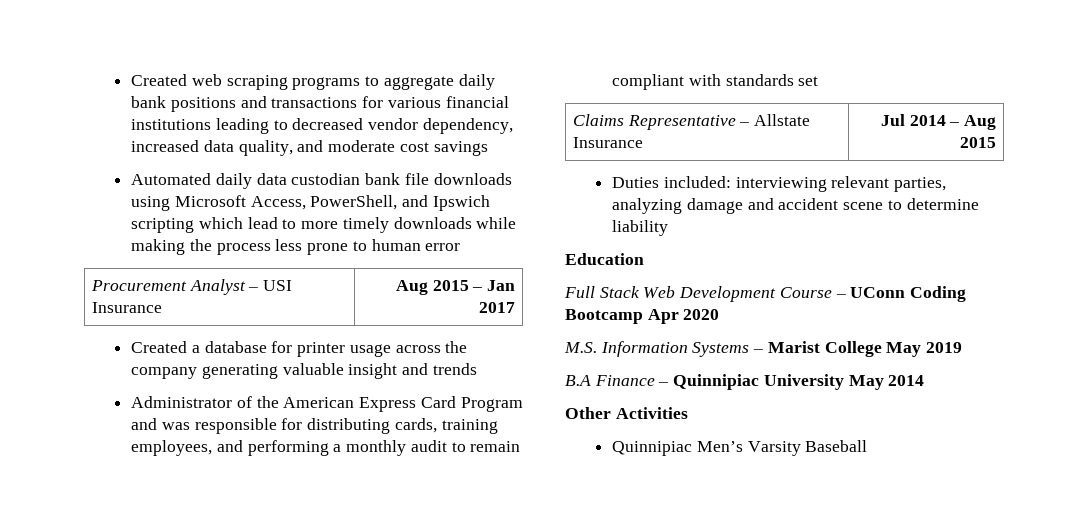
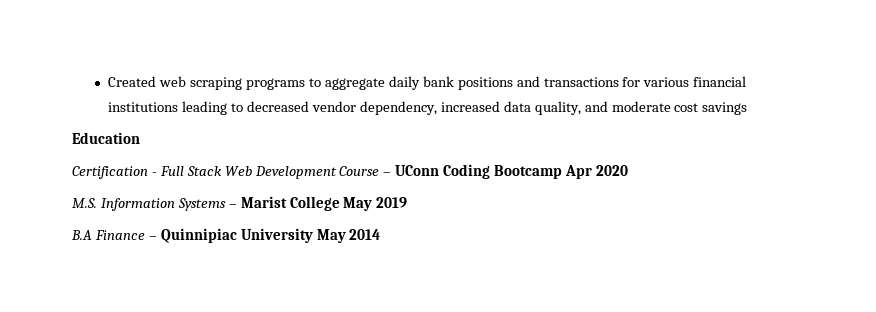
[131,173,512,189] [131,195,490,211] [131,217,517,233] [131,239,461,255] [90,279,293,295] [91,302,162,313] [395,280,516,295] [479,302,516,313] [131,341,468,357] [131,363,477,379] [131,396,523,412] [131,418,498,434] [131,440,521,456] [612,74,819,90] [572,114,811,130] [572,137,643,148] [880,114,997,130] [960,137,997,148] [612,176,947,192] [612,198,979,214] [612,220,669,236] // Automated daily data custodian bank file downloads using Microsoft Access, PowerShell, and Ipswich scripting which lead to more timely downloads while making the process less prone to human error // Procurement Analyst – USI Insurance | Aug 2015 – Jan 2017 // Created a database for printer usage across the company generating valuable insight and trends // Administrator of the American Express Card Program and was responsible for distributing cards, training employees, and performing a monthly audit to remain compliant with standards set // Claims Representative – Allstate Insurance | Jul 2014 – Aug 2015 // Duties included: interviewing relevant parties, analyzing damage and accident scene to determine liability -> (748, 108) none
(644, 259) none -> [72,166,157,179] Certification -
[565,407,688,419] [612,440,868,456] // Other Activities // Quinnipiac Men’s Varsity Baseball -> (381, 234) none

